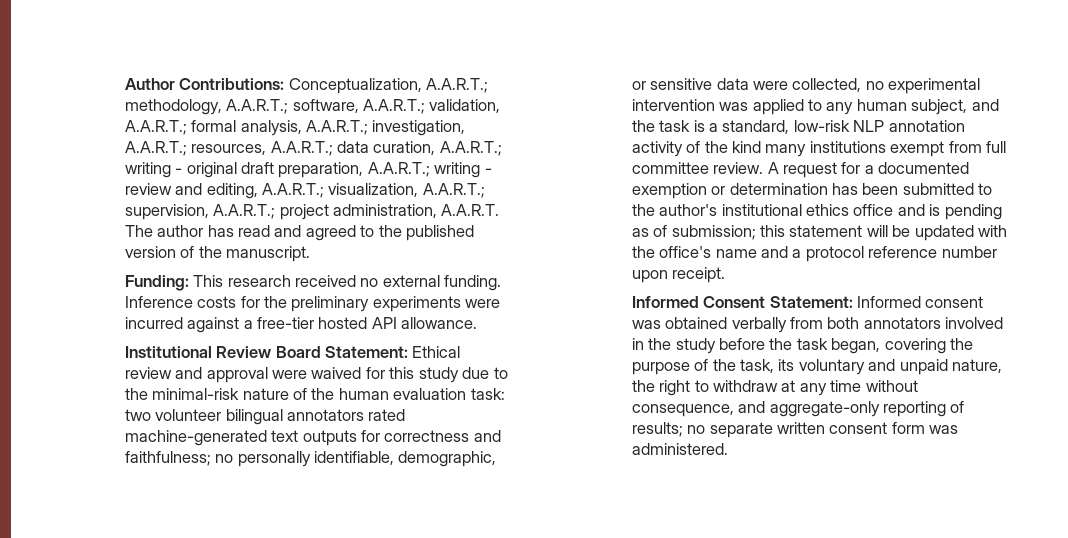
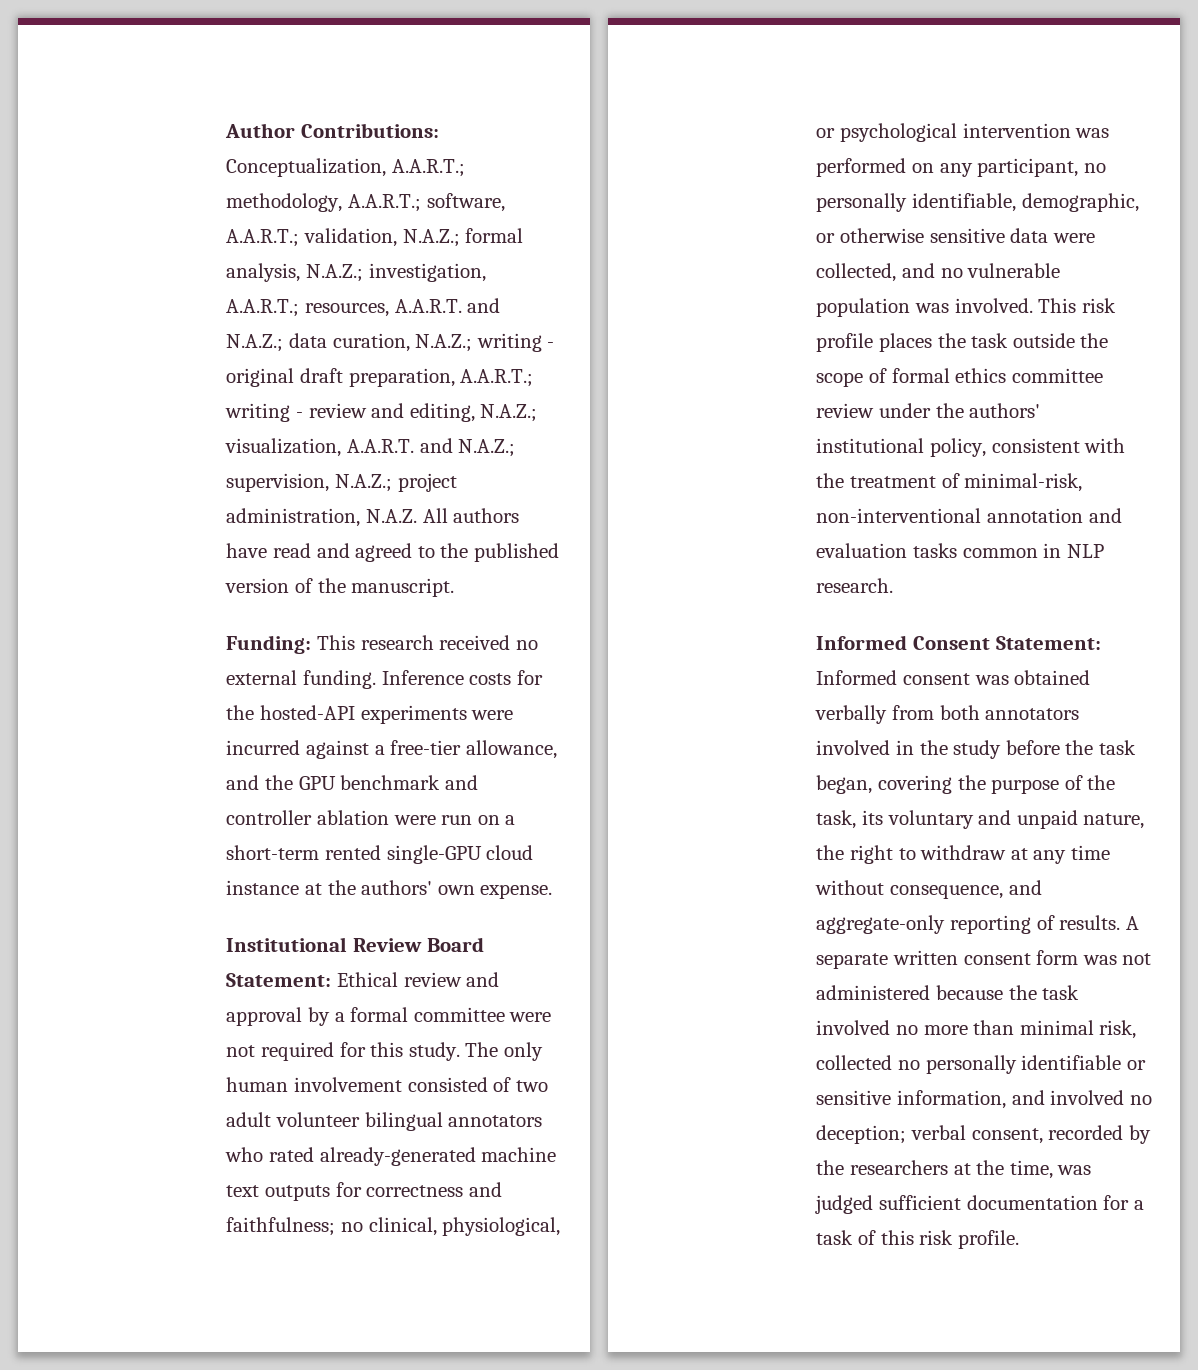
[124,120,187,135] A.A.R.T.; -> [402,229,460,247] N.A.Z.;
[305,120,368,135] A.A.R.T.; -> [305,264,363,282] N.A.Z.;
[270,141,333,156] A.A.R.T.; -> [394,298,501,313] [226,334,284,352] A.A.R.T. and N.A.Z.;
[439,141,502,156] A.A.R.T.; -> [415,334,473,352] N.A.Z.;
[261,183,485,198] [124,204,500,220] [124,225,234,237] A.A.R.T.; visualization, A.A.R.T.; supervision, A.A.R.T.; project administration, A.A.R.T. The author has -> [480,404,538,422] [225,438,516,457] [226,473,457,492] [226,508,520,527] [226,543,268,558] N.A.Z.; visualization, A.A.R.T. and N.A.Z.; supervision, N.A.Z.; project administration, N.A.Z. All authors have
[291,296,370,312] preliminary -> [259,705,355,720] hosted-API
[318,317,478,329] hosted API allowance. -> [465,740,557,759] [226,775,478,790] [226,810,516,825] [226,845,534,864] [226,880,553,899] allowance, and the GPU benchmark and controller ablation were run on a short-term rented single-GPU cloud instance at the authors' own expense.
[271,367,508,383] [124,388,505,400] [124,409,406,425] [124,430,267,446] were waived for this study due to the minimal-risk nature of the human evaluation task: two volunteer bilingual annotators rated machine-generated -> [307,1007,552,1026] [226,1042,543,1061] [226,1077,548,1092] [226,1112,543,1131] [225,1147,557,1166] by a formal committee were not required for this study. The only human involvement consisted of two adult volunteer bilingual annotators who rated already-generated machine
(234, 458) none -> [368,1217,561,1236] [816,123,1110,142] [816,158,1106,177] clinical, physiological, or psychological intervention was performed on any participant, no
(646, 85) none -> [839,228,924,243] otherwise
[865,78,981,94] [631,99,999,115] [631,120,965,134] [631,141,1007,157] [631,162,970,178] [631,183,993,199] [631,204,1002,220] [631,225,1008,241] [631,246,997,262] [631,267,726,283] no experimental intervention was applied to any human subject, and the task is a standard, low-risk NLP annotation activity of the kind many institutions exempt from full committee review. A request for a documented exemption or determination has been submitted to the author's institutional ethics office and is pending as of submission; this statement will be updated with the office's name and a protocol reference number upon receipt. -> [901,263,1061,278] [816,298,1116,317] [816,333,1109,352] [816,368,1103,387] [816,403,1041,418] [816,438,1126,457] [816,473,1083,492] [816,508,1122,523] [816,543,1104,558] [816,578,894,593] and no vulnerable population was involved. This risk profile places the task outside the scope of formal ethics committee review under the authors' institutional policy, consistent with the treatment of minimal-risk, non-interventional annotation and evaluation tasks common in NLP research.
[631,422,706,437] results; no -> [1059,915,1139,930] results. A
[631,443,728,455] administered. -> [1122,953,1152,965] [816,985,1080,1000] [816,1020,1137,1039] [816,1055,1146,1074] [816,1090,1152,1109] [816,1125,1151,1144] [816,1160,1092,1179] [815,1195,1144,1214] [816,1230,1019,1249] not administered because the task involved no more than minimal risk, collected no personally identifiable or sensitive information, and involved no deception; verbal consent, recorded by the researchers at the time, was judged sufficient documentation for a task of this risk profile.

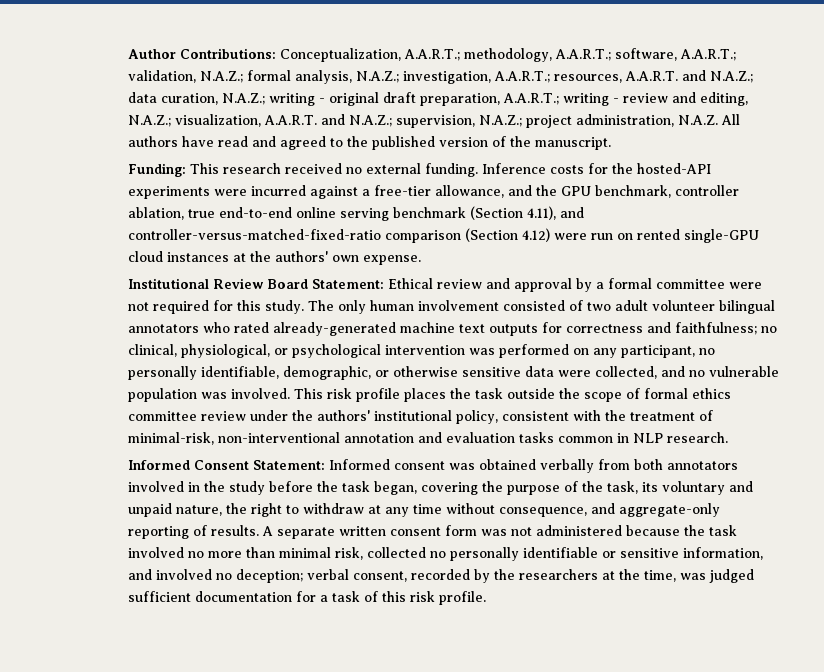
[340,775,478,790] [226,810,389,825] benchmark and controller ablation -> [594,185,739,198] [127,206,584,221] [127,228,550,243] benchmark, controller ablation, true end-to-end online serving benchmark (Section 4.11), and controller-versus-matched-fixed-ratio comparison (Section 4.12)
[505,815,516,825] [226,845,320,860] a short-term -> (633, 236) none
[226,880,300,895] instance -> [166,252,229,262] instances

